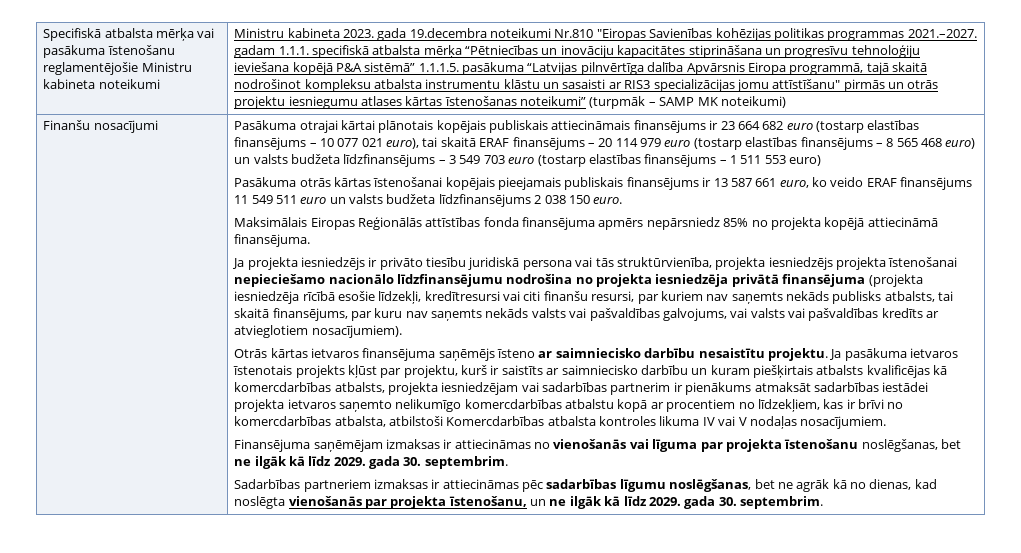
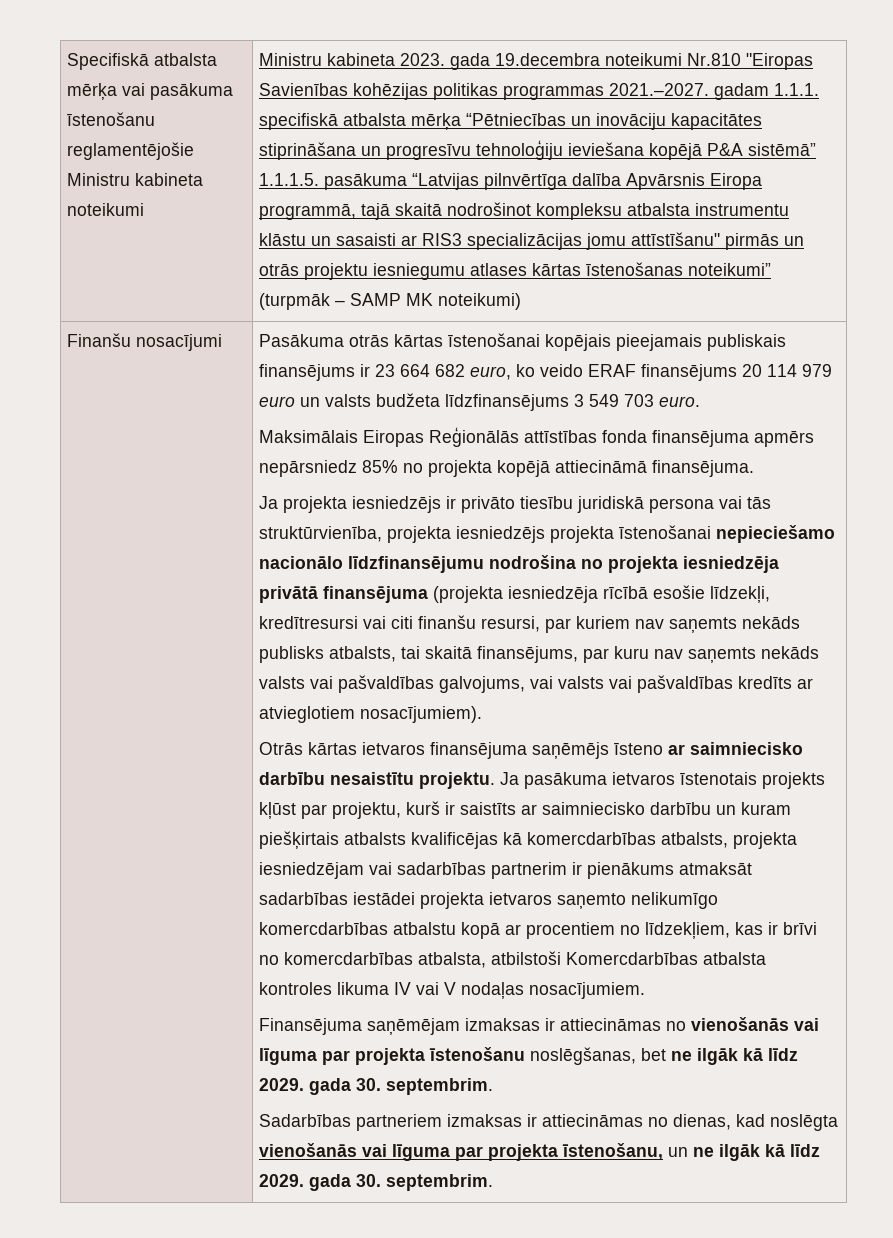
[299,120,920,133] [234,137,976,150] [234,154,822,167] [234,177,297,187] otrajai kārtai plānotais kopējais publiskais attiecināmais finansējums ir 23 664 682 euro (tostarp elastības finansējums – 10 077 021 euro), tai skaitā ERAF finansējums – 20 114 979 euro (tostarp elastības finansējums – 8 565 468 euro) un valsts budžeta līdzfinansējums – 3 549 703 euro (tostarp elastības finansējums – 1 511 553 euro) // Pasākuma -> (345, 340) none
[713,178,777,187] 13 587 661 -> [375,364,466,377] 23 664 682
[234,195,297,204] 11 549 511 -> [742,364,833,377] 20 114 979
[534,195,590,204] 2 038 150 -> [574,394,655,407] 3 549 703
[522,479,847,492] pēc sadarbības līgumu noslēgšanas, bet ne agrāk kā -> (644, 1120) none
(362, 501) none -> [362,1144,451,1161] vai līguma

